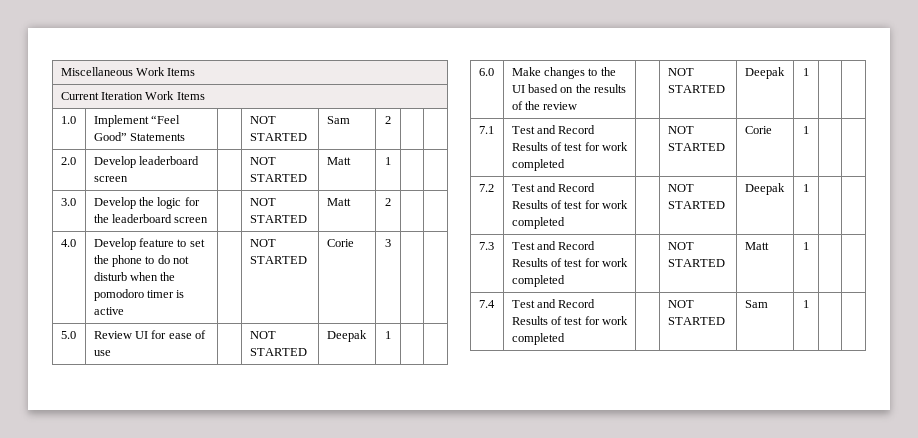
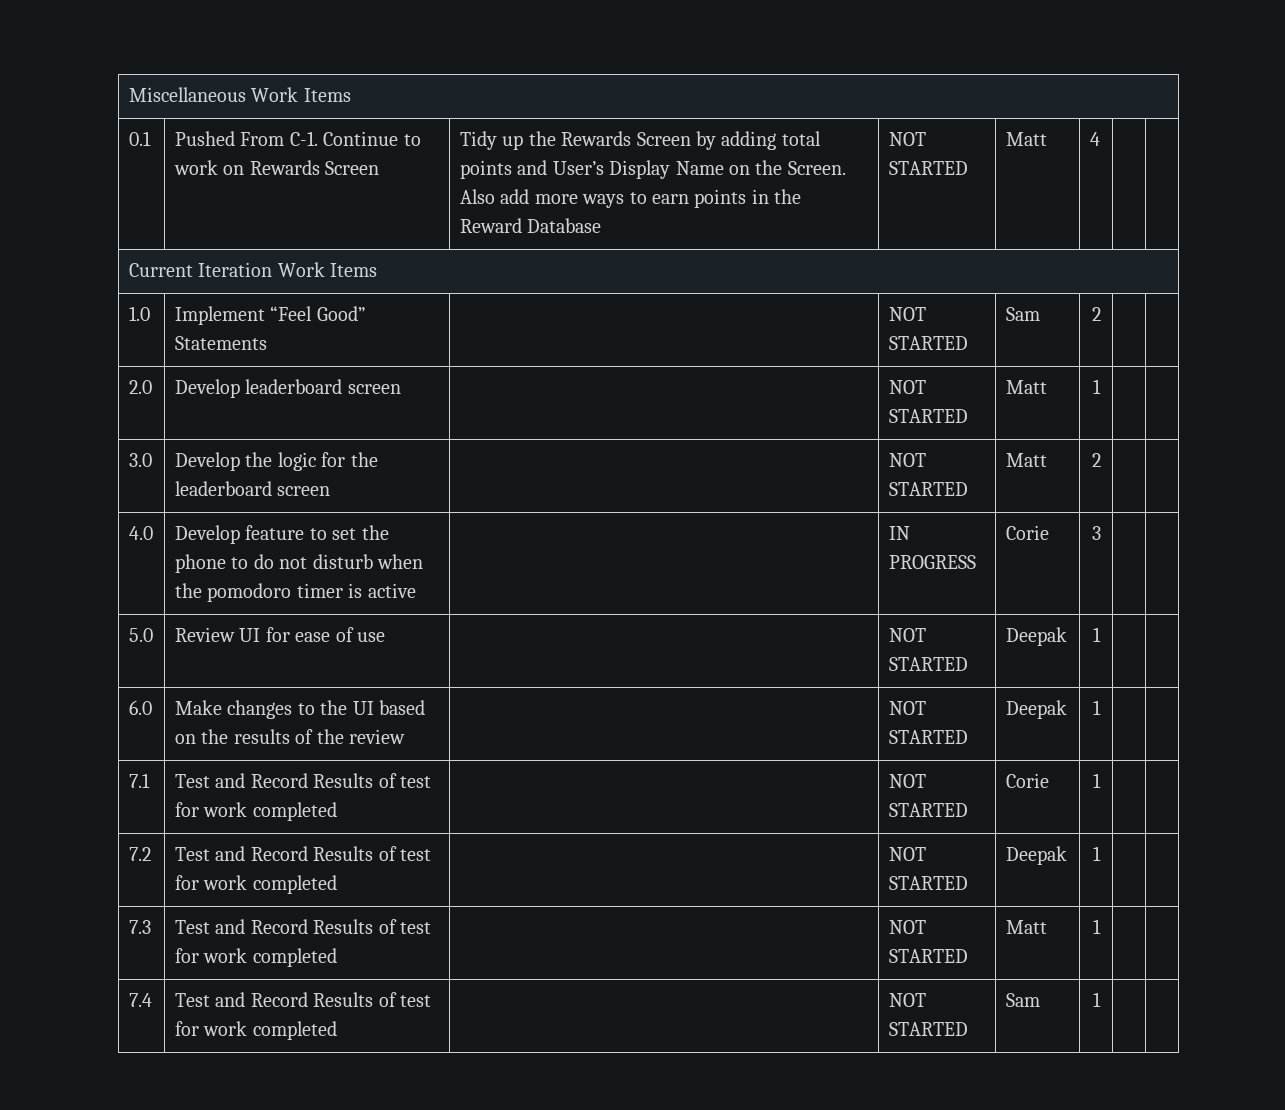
(196, 72) none -> [128,131,151,146] [174,131,421,146] [173,160,380,175] [459,131,821,150] [459,160,846,179] [459,189,802,208] [459,218,602,233] [888,132,926,146] [888,161,968,175] [1005,132,1047,146] [1089,132,1100,146] // 0.1 | Pushed From C-1. Continue to work on Rewards Screen | Tidy up the Rewards Screen by adding total points and User’s Display Name on the Screen. Also add more ways to earn points in the Reward Database | NOT STARTED | Matt | 4 | |
[249,239,276,247] [249,256,307,264] NOT STARTED -> [888,526,910,540] [888,555,976,569] IN PROGRESS

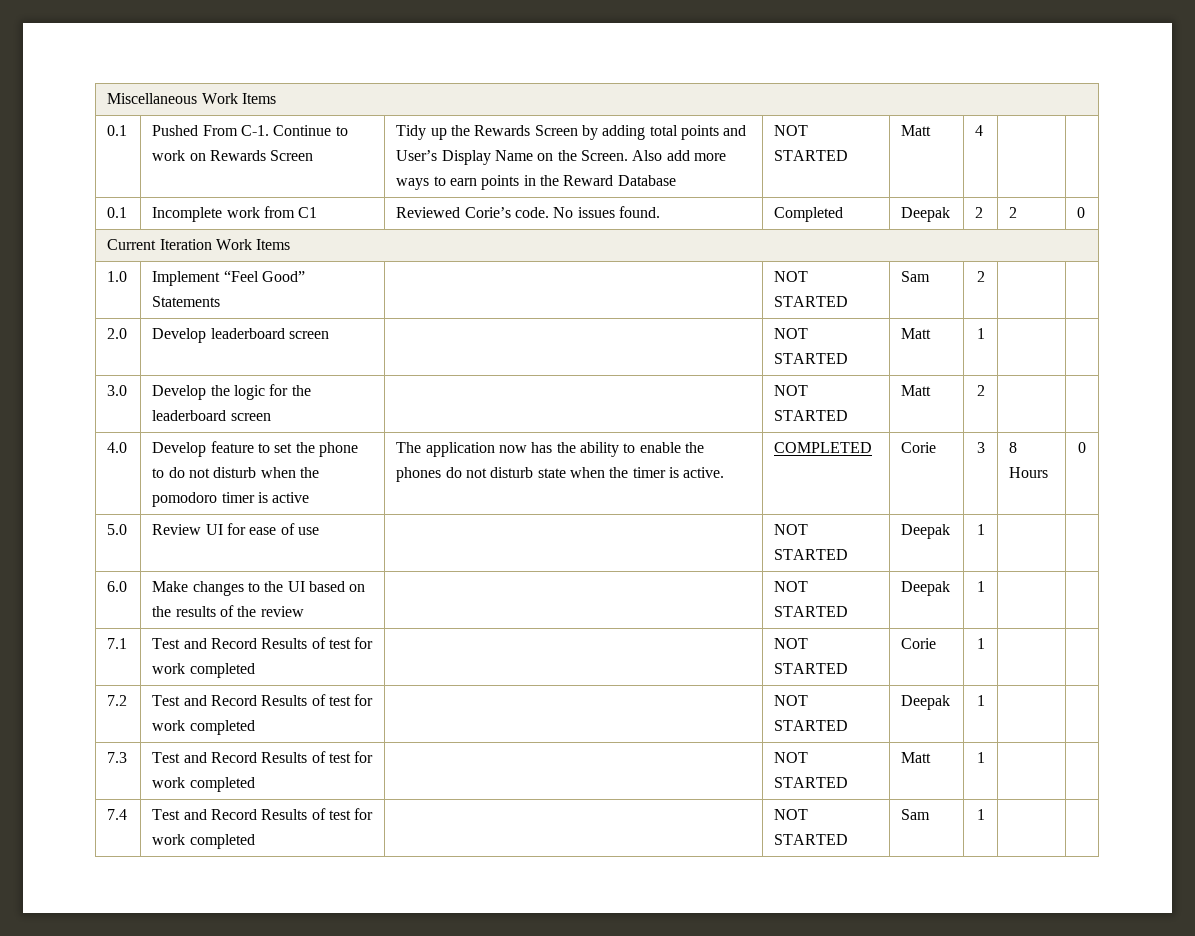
(1100, 139) none -> [107,207,128,218] [152,206,318,222] [396,206,660,218] [774,207,844,222] [901,207,951,222] [975,207,984,218] [1009,207,1018,218] [1077,207,1086,218] // 0.1 | Incomplete work from C1 | Reviewed Corie’s code. No issues found. | Completed | Deepak | 2 | 2 | 0
[888,526,910,540] [888,555,976,569] | IN PROGRESS -> [396,442,704,457] [396,467,725,482] [774,442,873,453] The application now has the ability to enable the phones do not disturb state when the timer is active. | COMPLETED
(1101, 533) | -> [1009,442,1018,453] [1009,467,1049,478] [1078,442,1086,453] 8 Hours | 0

